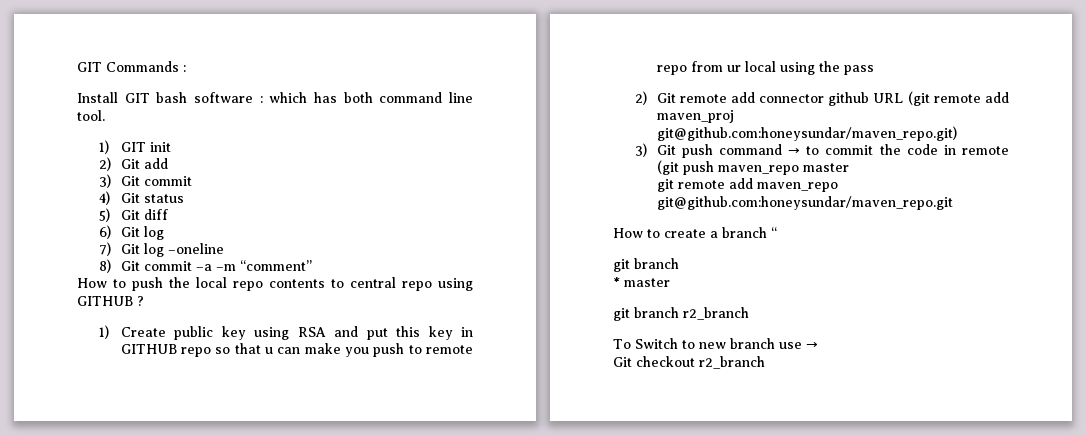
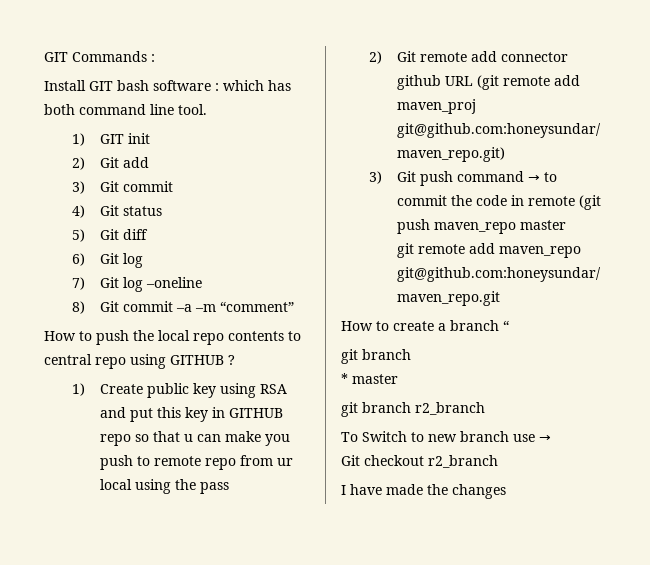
(765, 362) none -> [341,484,506,499] // I have made the changes

